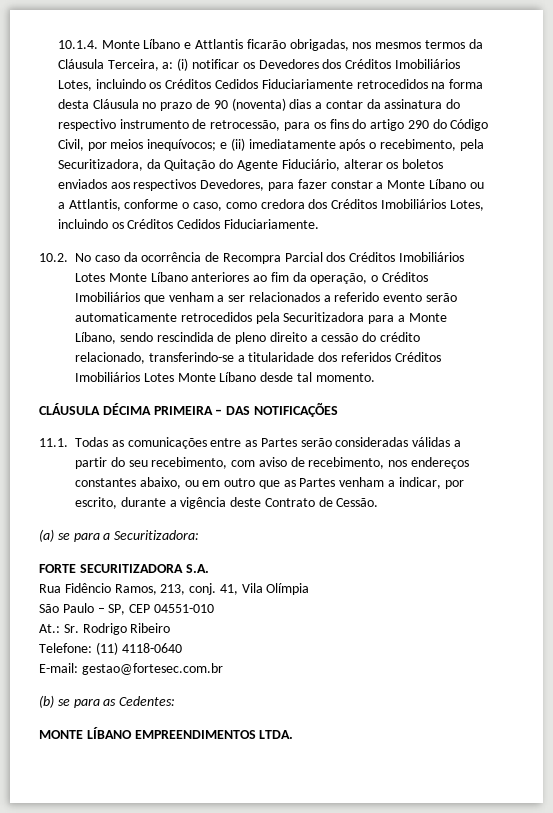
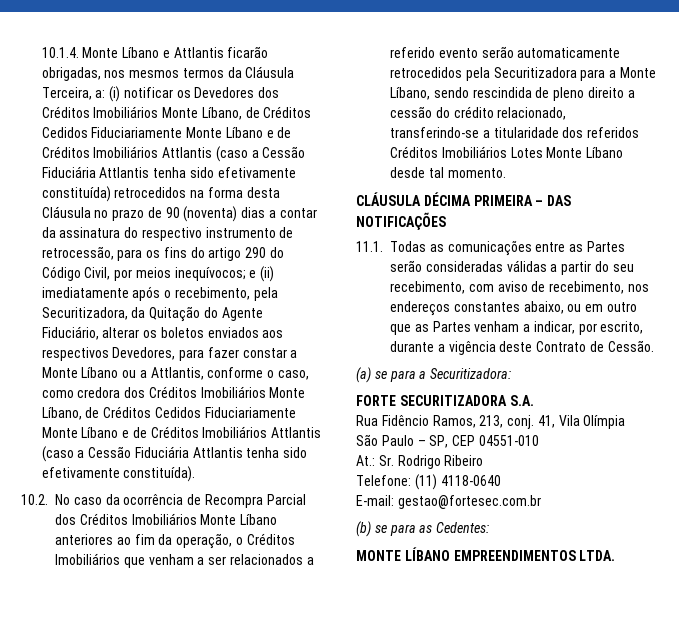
[57,79,353,91] Lotes, incluindo os Créditos Cedidos Fiduciariamente -> [162,106,312,120] [41,127,292,138] [41,146,306,162] [41,166,296,178] [41,186,111,202] Monte Líbano, de Créditos Cedidos Fiduciariamente Monte Líbano e de Créditos Imobiliários Attlantis (caso a Cessão Fiduciária Attlantis tenha sido efetivamente constituída)
[449,200,484,211] [57,219,320,229] Lotes, incluindo os Créditos Cedidos Fiduciariamente. -> [269,387,306,398] [41,406,296,420] [41,426,322,438] [41,446,308,462] [41,466,196,482] Monte Líbano, de Créditos Cedidos Fiduciariamente Monte Líbano e de Créditos Imobiliários Attlantis (caso a Cessão Fiduciária Attlantis tenha sido efetivamente constituída).
[75,273,105,282] Lotes -> (197, 519) none

